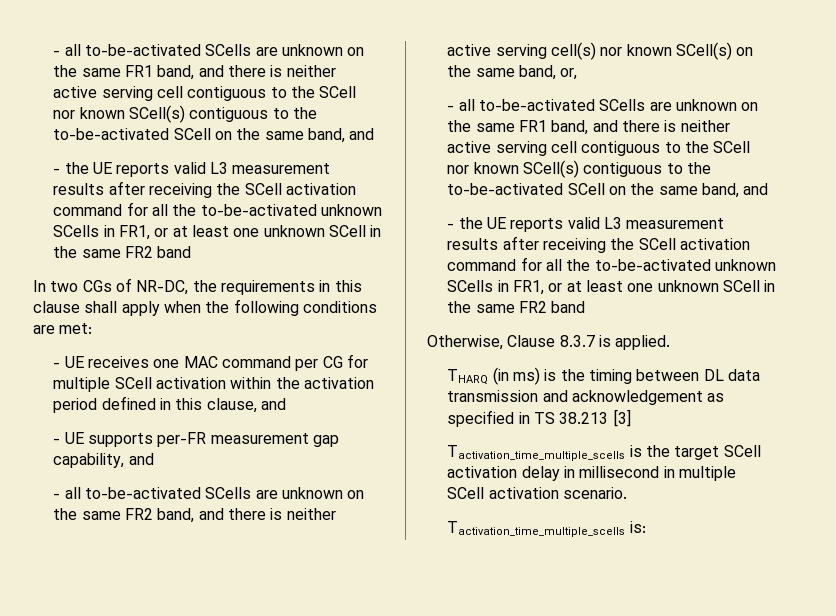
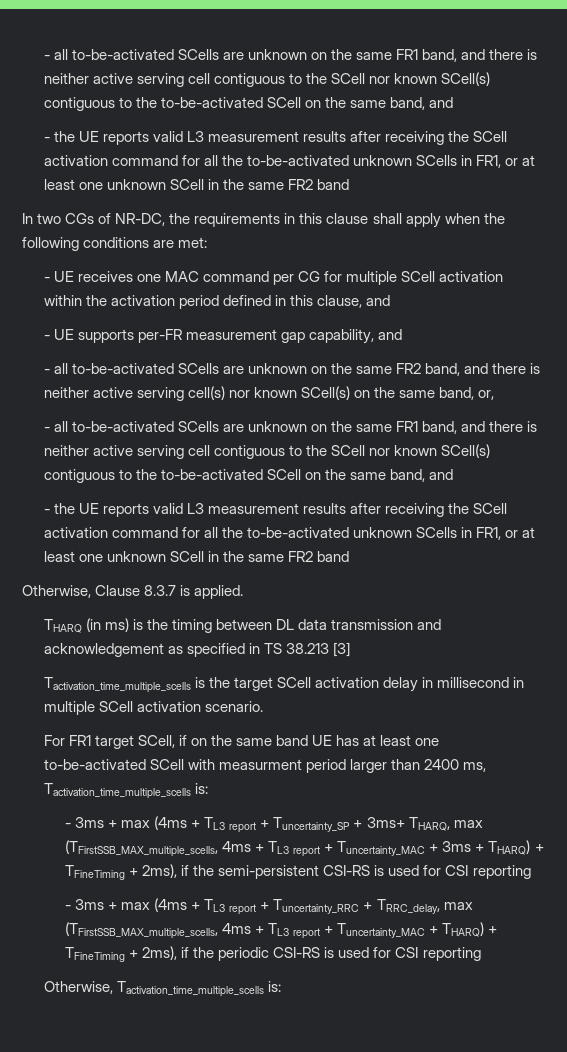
(628, 493) none -> [43,735,440,749] [43,759,486,773] [43,783,208,799] [64,816,483,833] [64,840,544,857] [64,864,531,880] [64,898,473,915] [64,922,498,939] [64,946,481,962] [43,981,113,994] For FR1 target SCell, if on the same band UE has at least one to-be-activated SCell with measurment period larger than 2400 ms, Tactivation_time_multiple_scells is: // - 3ms + max (4ms + TL3 report + Tuncertainty_SP + 3ms+ THARQ, max (TFirstSSB_MAX_multiple_scells, 4ms + TL3 report + Tuncertainty_MAC + 3ms + THARQ) + TFineTiming + 2ms), if the semi-persistent CSI-RS is used for CSI reporting // - 3ms + max (4ms + TL3 report + Tuncertainty_RRC + TRRC_delay, max (TFirstSSB_MAX_multiple_scells, 4ms + TL3 report + Tuncertainty_MAC + THARQ) + TFineTiming + 2ms), if the periodic CSI-RS is used for CSI reporting // Otherwise,

